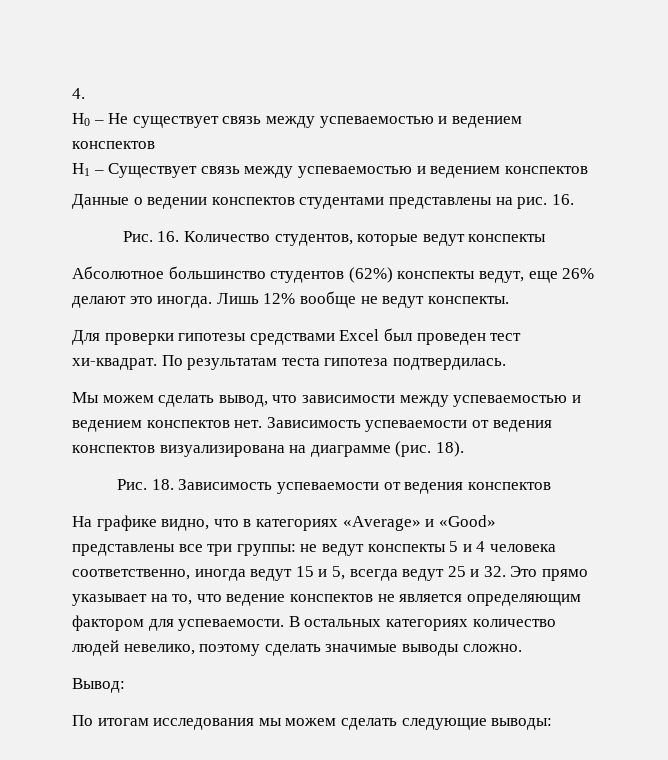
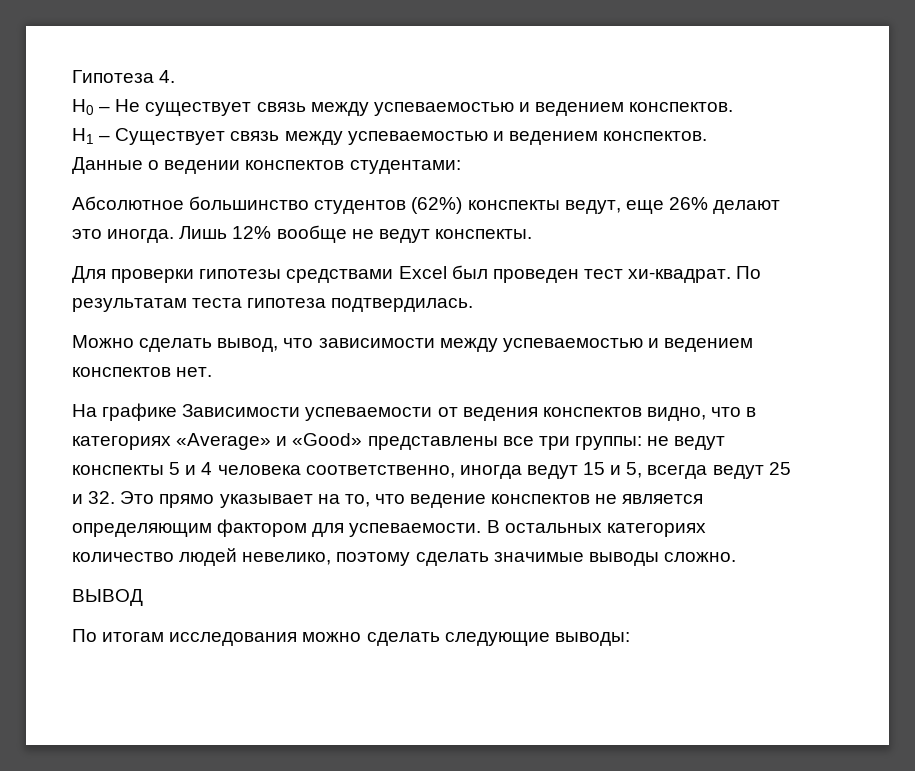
(72, 93) none -> [72,70,154,83] Гипотеза
[72,141,155,149] конспектов -> [629,102,734,112] конспектов.
[504,166,588,174] конспектов -> [603,131,708,141] конспектов.
[299,194,574,209] [122,231,547,246] студентами представлены на рис. 16. // Рис. 16. Количество студентов, которые ведут конспекты -> [349,160,461,174] студентами:
[72,392,154,403] Мы можем -> [72,335,134,348] Можно
[266,417,552,432] [72,441,464,457] [117,479,551,494] [72,515,157,531] Зависимость успеваемости от ведения конспектов визуализирована на диаграмме (рис. 18). // Рис. 18. Зависимость успеваемости от ведения конспектов // На графике -> [72,403,642,421] // На графике Зависимости успеваемости от ведения конспектов
[72,678,125,693] Вывод: -> [72,589,143,606] ВЫВОД
[258,718,337,726] мы можем -> [302,632,362,642] можно

